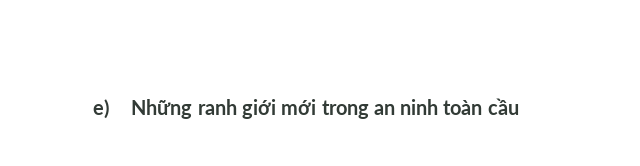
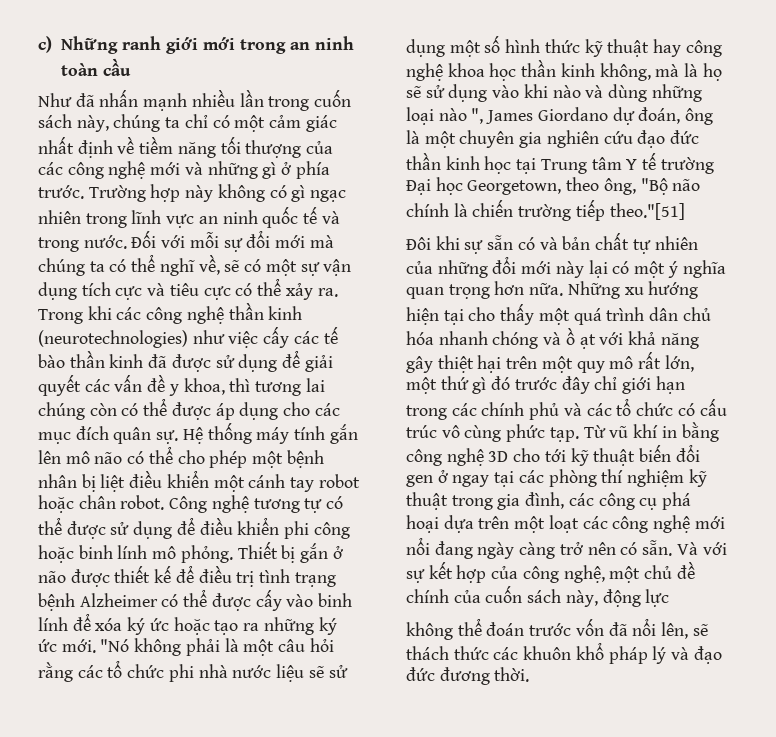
[93,99,109,119] e) -> [38,36,52,53] c)
(519, 106) none -> [38,89,352,111] [38,114,337,132] [38,136,334,158] [38,161,330,179] [38,184,347,202] [38,206,340,228] [38,230,334,252] [38,254,352,276] [38,278,338,300] [38,302,303,324] [38,326,338,348] [38,350,333,372] [38,374,325,396] [38,398,340,420] [38,422,358,444] [38,446,324,468] [38,470,360,492] [38,495,344,513] [38,517,350,539] [38,541,343,563] [38,565,336,587] [38,589,353,611] [38,613,337,635] [38,638,334,656] [38,660,348,682] [406,35,722,57] [406,59,722,81] [406,84,702,102] [406,107,714,125] [406,130,700,148] [406,152,714,174] [406,177,701,195] [406,199,685,221] [406,232,698,254] [406,256,726,278] [406,281,699,299] [406,303,711,325] [406,327,699,349] [406,351,694,373] [406,376,685,394] [406,398,727,420] [406,422,719,442] [406,444,700,466] [406,469,707,487] [406,492,692,510] [406,515,725,533] [406,537,727,559] [406,561,695,583] [406,585,670,607] [406,618,708,640] [406,642,722,664] [406,667,530,685] // Như đã nhấn mạnh nhiều lần trong cuốn sách này, chúng ta chỉ có một cảm giác nhất định về tiềm năng tối thượng của các công nghệ mới và những gì ở phía trước. Trường hợp này không có gì ngạc nhiên trong lĩnh vực an ninh quốc tế và trong nước. Đối với mỗi sự đổi mới mà chúng ta có thể nghĩ về, sẽ có một sự vận dụng tích cực và tiêu cực có thể xảy ra. Trong khi các công nghệ thần kinh (neurotechnologies) như việc cấy các tế bào thần kinh đã được sử dụng để giải quyết các vấn đề y khoa, thì tương lai chúng còn có thể được áp dụng cho các mục đích quân sự. Hệ thống máy tính gắn lên mô não có thể cho phép một bệnh nhân bị liệt điều khiển một cánh tay robot hoặc chân robot. Công nghệ tương tự có thể được sử dụng để điều khiển phi công hoặc binh lính mô phỏng. Thiết bị gắn ở não được thiết kế để điều trị tình trạng bệnh Alzheimer có thể được cấy vào binh lính để xóa ký ức hoặc tạo ra những ký ức mới. "Nó không phải là một câu hỏi rằng các tổ chức phi nhà nước liệu sẽ sử dụng một số hình thức kỹ thuật hay công nghệ khoa học thần kinh không, mà là họ sẽ sử dụng vào khi nào và dùng những loại nào ", James Giordano dự đoán, ông là một chuyên gia nghiên cứu đạo đức thần kinh học tại Trung tâm Y tế trường Đại học Georgetown, theo ông, "Bộ não chính là chiến trường tiếp theo."[51] // Đôi khi sự sẵn có và bản chất tự nhiên của những đổi mới này lại có một ý nghĩa quan trọng hơn nữa. Những xu hướng hiện tại cho thấy một quá trình dân chủ hóa nhanh chóng và ồ ạt với khả năng gây thiệt hại trên một quy mô rất lớn, một thứ gì đó trước đây chỉ giới hạn trong các chính phủ và các tổ chức có cấu trúc vô cùng phức tạp. Từ vũ khí in bằng công nghệ 3D cho tới kỹ thuật biến đổi gen ở ngay tại các phòng thí nghiệm kỹ thuật trong gia đình, các công cụ phá hoại dựa trên một loạt các công nghệ mới nổi đang ngày càng trở nên có sẵn. Và với sự kết hợp của công nghệ, một chủ đề chính của cuốn sách này, động lực // không thể đoán trước vốn đã nổi lên, sẽ thách thức các khuôn khổ pháp lý và đạo đức đương thời.

